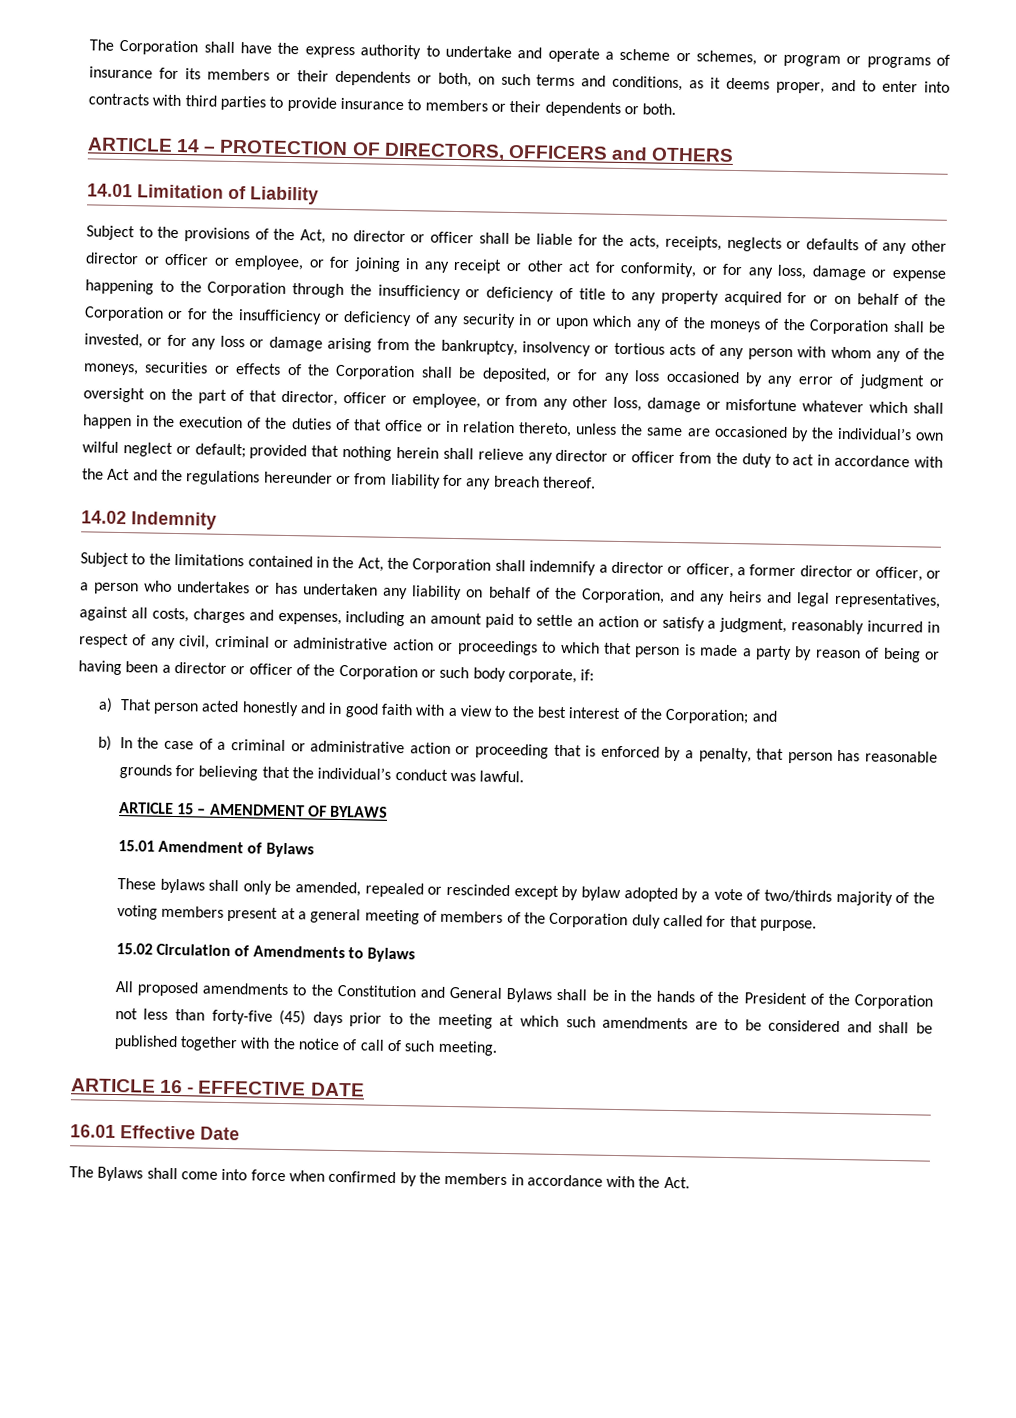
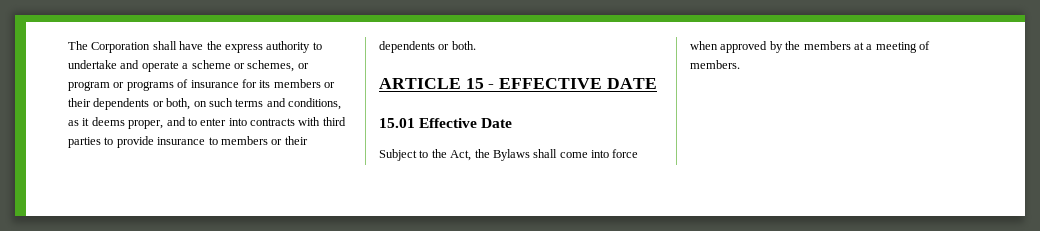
[176,138,735,162] [87,183,319,205] [86,225,947,255] [85,252,946,282] [85,279,946,306] [84,306,946,335] [84,333,946,363] [83,361,945,390] [83,387,945,414] [82,414,944,442] [82,441,944,468] [82,468,596,490] [81,510,217,530] [80,552,942,582] [80,580,942,609] [79,606,940,635] [79,633,940,663] [78,660,595,684] [98,697,778,725] [98,735,938,764] [118,764,525,783] [118,802,389,818] [117,840,314,858] [116,877,935,906] [116,904,817,932] [115,942,416,963] [114,980,934,1010] [114,1007,934,1034] [113,1034,498,1056] [71,1078,365,1097] [70,1124,240,1141] [69,1166,94,1178] 14 – PROTECTION OF DIRECTORS, OFFICERS and OTHERS // 14.01 Limitation of Liability // Subject to the provisions of the Act, no director or officer shall be liable for the acts, receipts, neglects or defaults of any other director or officer or employee, or for joining in any receipt or other act for conformity, or for any loss, damage or expense happening to the Corporation through the insufficiency or deficiency of title to any property acquired for or on behalf of the Corporation or for the insufficiency or deficiency of any security in or upon which any of the moneys of the Corporation shall be invested, or for any loss or damage arising from the bankruptcy, insolvency or tortious acts of any person with whom any of the moneys, securities or effects of the Corporation shall be deposited, or for any loss occasioned by any error of judgment or oversight on the part of that director, officer or employee, or from any other loss, damage or misfortune whatever which shall happen in the execution of the duties of that office or in relation thereto, unless the same are occasioned by the individual’s own wilful neglect or default; provided that nothing herein shall relieve any director or officer from the duty to act in accordance with the Act and the regulations hereunder or from liability for any breach thereof. // 14.02 Indemnity // Subject to the limitations contained in the Act, the Corporation shall indemnify a director or officer, a former director or officer, or a person who undertakes or has undertaken any liability on behalf of the Corporation, and any heirs and legal representatives, against all costs, charges and expenses, including an amount paid to settle an action or satisfy a judgment, reasonably incurred in respect of any civil, criminal or administrative action or proceedings to which that person is made a party by reason of being or having been a director or officer of the Corporation or such body corporate, if: // a) That person acted honestly and in good faith with a view to the best interest of the Corporation; and // b) In the case of a criminal or administrative action or proceeding that is enforced by a penalty, that person has reasonable grounds for believing that the individual’s conduct was lawful. // ARTICLE 15 – AMENDMENT OF BYLAWS // 15.01 Amendment of Bylaws // These bylaws shall only be amended, repealed or rescinded except by bylaw adopted by a vote of two/thirds majority of the voting members present at a general meeting of members of the Corporation duly called for that purpose. // 15.02 Circulation of Amendments to Bylaws // All proposed amendments to the Constitution and General Bylaws shall be in the hands of the President of the Corporation not less than forty-five (45) days prior to the meeting at which such amendments are to be considered and shall be published together with the notice of call of such meeting. // ARTICLE 16 - EFFECTIVE DATE // 16.01 Effective Date // The -> [465,78,657,89] [379,118,513,128] [379,149,490,161] 15 - EFFECTIVE DATE // 15.01 Effective Date // Subject to the Act, the
[328,1170,397,1184] confirmed -> [720,41,768,53] approved
[510,1174,690,1189] in accordance with the Act. -> [853,41,930,53] [690,60,740,69] at a meeting of members.

